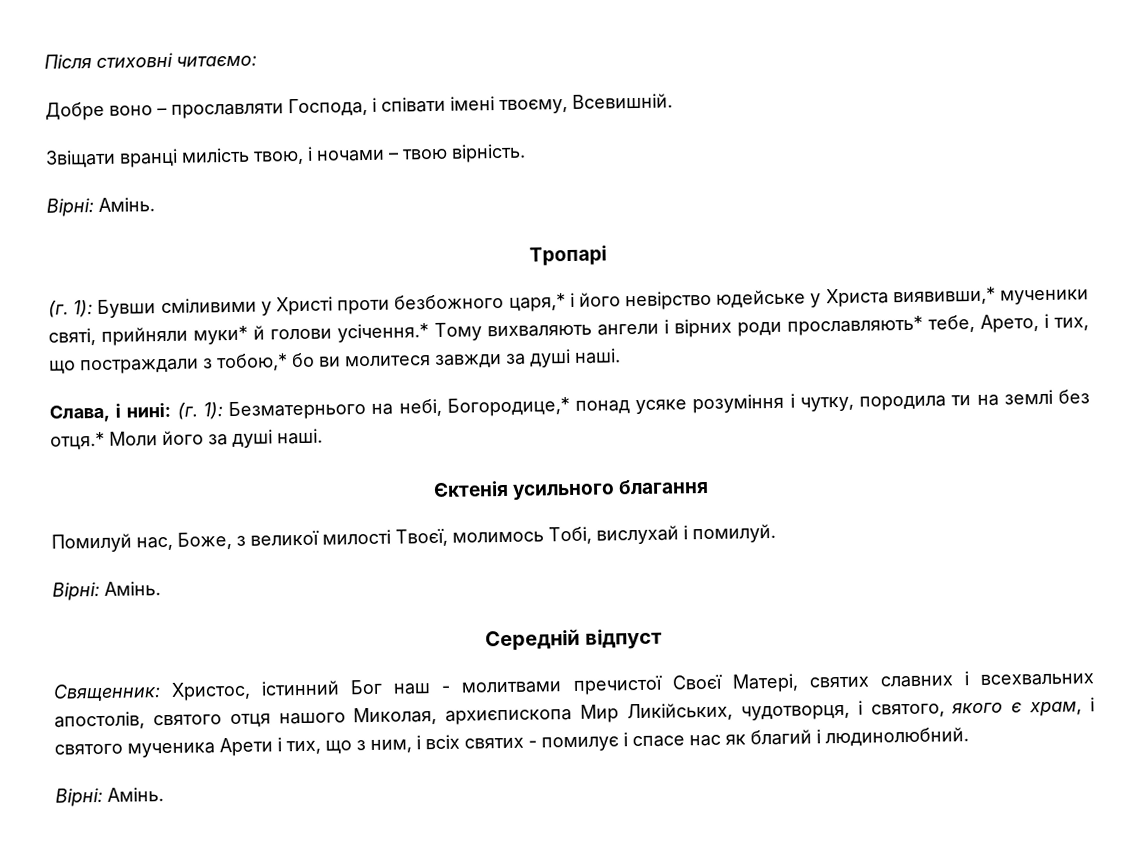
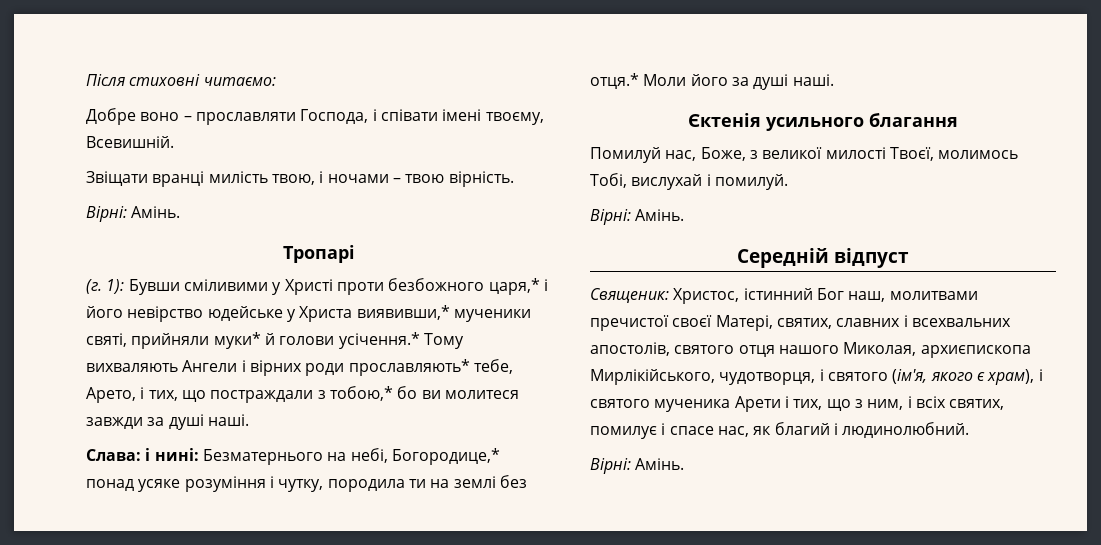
[597,323,659,336] ангели -> [182,360,238,372] Ангели
[49,404,110,423] Слава, -> [86,449,141,461] Слава:
[176,402,223,420] (г. 1): -> (199, 454) none
[53,683,161,702] Священник: -> [590,288,669,303] Священик:
[393,673,869,695] наш - молитвами пречистої Своєї Матері, святих -> [848,291,978,302] [590,315,832,331] наш, молитвами пречистої своєї Матері, святих,
[580,700,945,723] Мир Ликійських, чудотворця, і святого, -> [590,369,928,385] Мирлікійського, чудотворця, і святого (ім'я,
[1029,701,1083,717] храм, -> [987,369,1035,385] храм),
[464,737,537,749] святих - -> [949,399,1005,410] святих,
[689,734,721,747] нас -> [717,426,749,437] нас,

